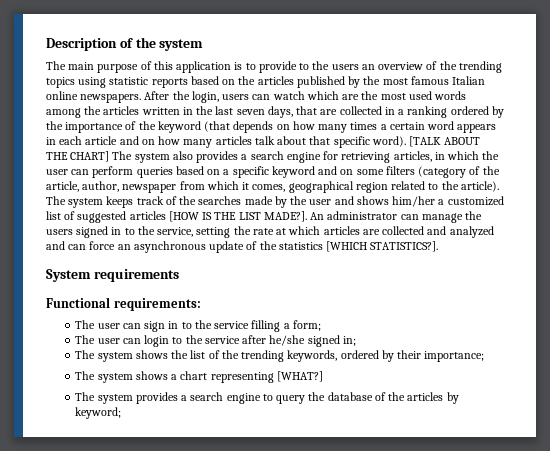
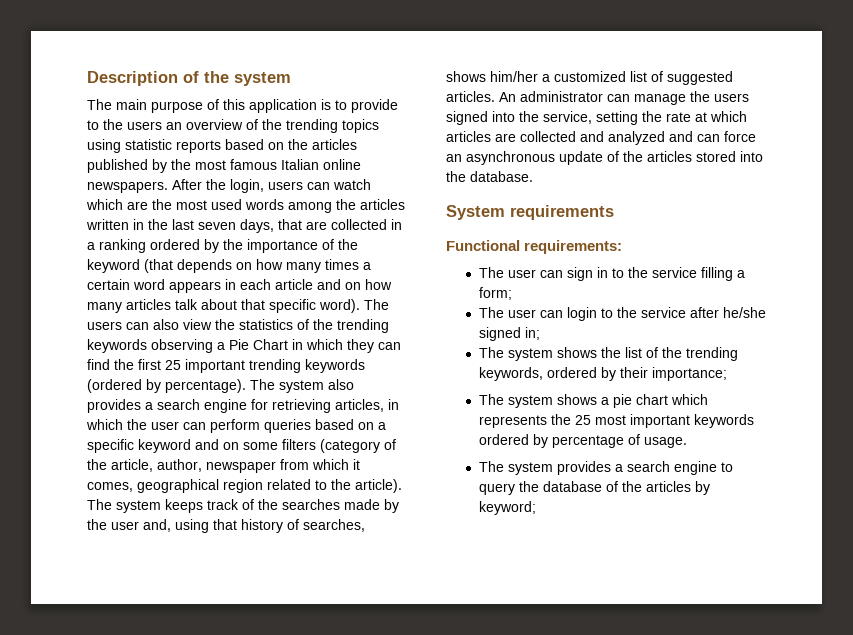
[409,136,481,147] [46,151,110,162] [TALK ABOUT THE CHART] -> [364,299,389,310] [87,319,389,333] [87,339,401,353] [87,359,365,373] [87,379,246,393] The users can also view the statistics of the trending keywords observing a Pie Chart in which they can find the first 25 important trending keywords (ordered by percentage).
[334,196,354,205] and -> [143,519,365,533] and, using that history of searches,
[129,211,307,222] articles [HOW IS THE LIST MADE?]. -> [446,91,495,102] articles.
[111,227,135,235] in to -> [492,111,515,122] into
[278,241,439,252] statistics [WHICH STATISTICS?]. -> [647,151,763,162] [446,171,533,182] articles stored into the database.
[180,371,323,383] chart representing [WHAT?] -> [612,394,708,408] [478,414,754,428] [478,434,687,448] pie chart which represents the 25 most important keywords ordered by percentage of usage.

